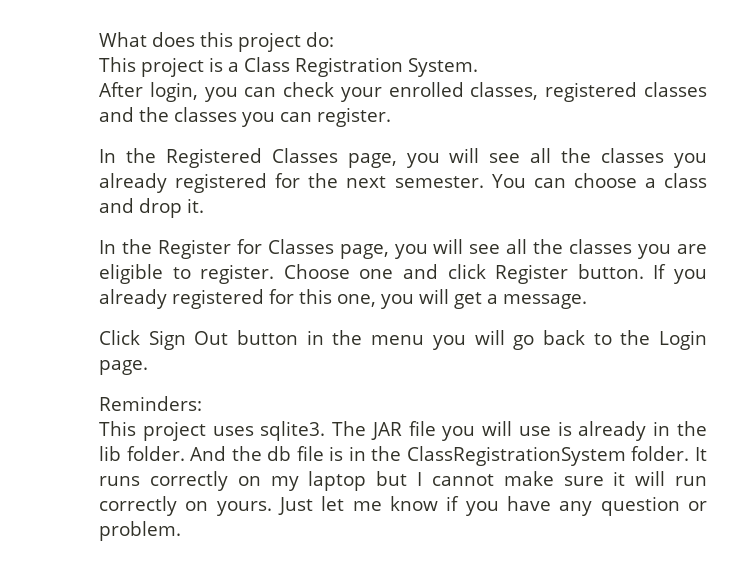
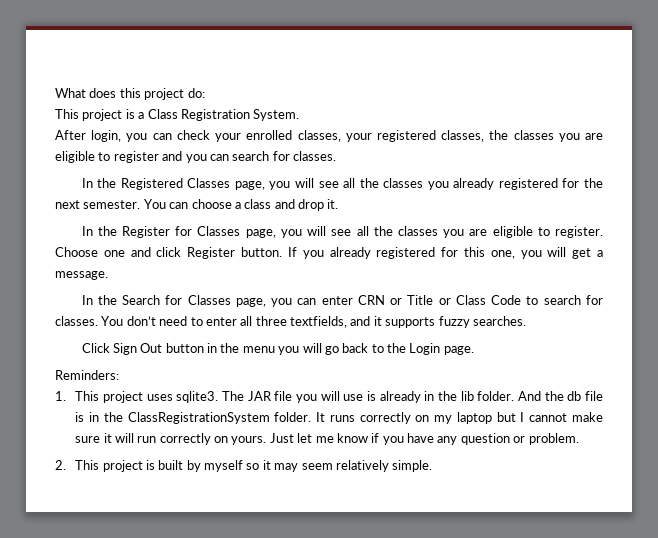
[545,82,707,102] [99,107,391,127] registered classes and the classes you can register. -> [345,130,603,142] [55,151,336,163] your registered classes, the classes you are eligible to register and you can search for classes.
(587, 301) none -> [81,295,604,307] [55,316,526,328] // In the Search for Classes page, you can enter CRN or Title or Class Code to search for classes. You don’t need to enter all three textfields, and it supports fuzzy searches.
(202, 403) none -> [55,391,66,401] 1.
(181, 531) none -> [55,460,433,472] // 2. This project is built by myself so it may seem relatively simple.

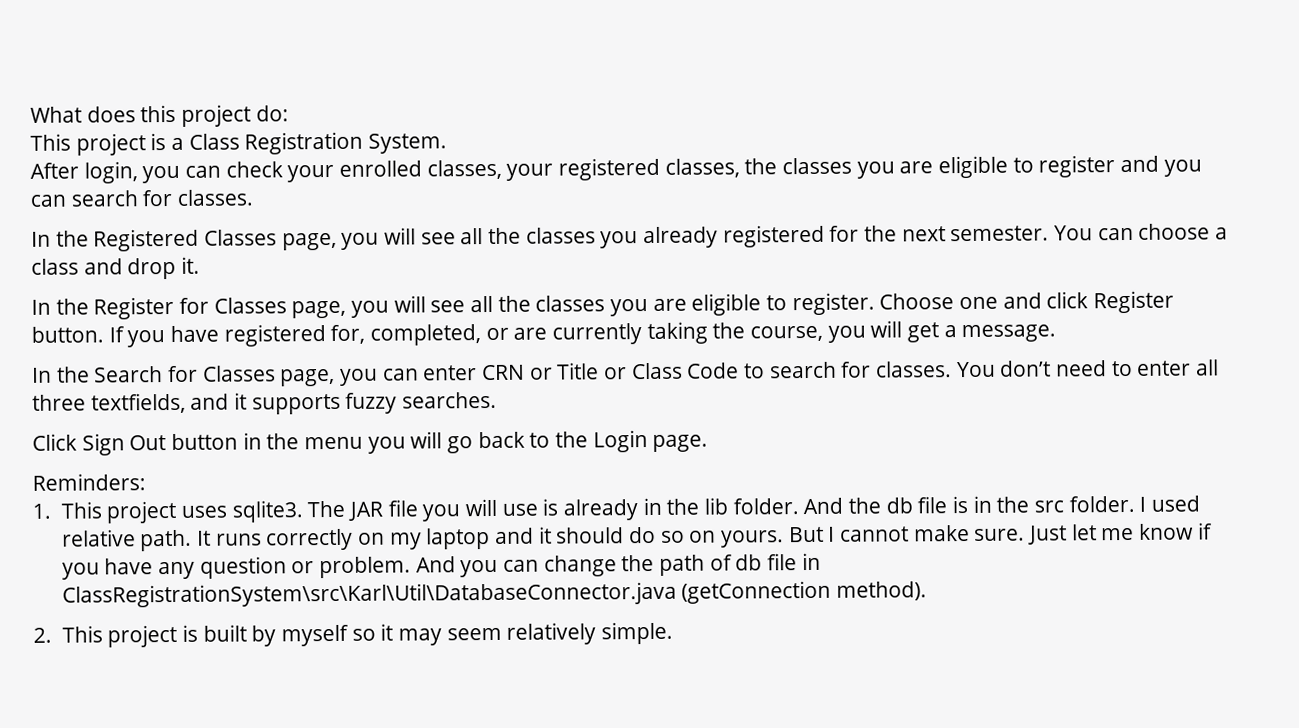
[329,247,515,259] already registered for this one, -> [170,321,824,347] have registered for, completed, or are currently taking the course,
[127,412,312,424] ClassRegistrationSystem folder. -> [1033,495,1200,513] [61,529,193,552] src folder. I used relative path.
[496,412,603,422] [75,433,267,445] but I cannot make sure it will run correctly on yours. -> [494,524,1026,548] and it should do so on yours. But I cannot make sure.
(579, 439) none -> [415,552,821,578] [61,580,927,608] And you can change the path of db file in ClassRegistrationSystem\src\Karl\Util\DatabaseConnector.java (getConnection method).

